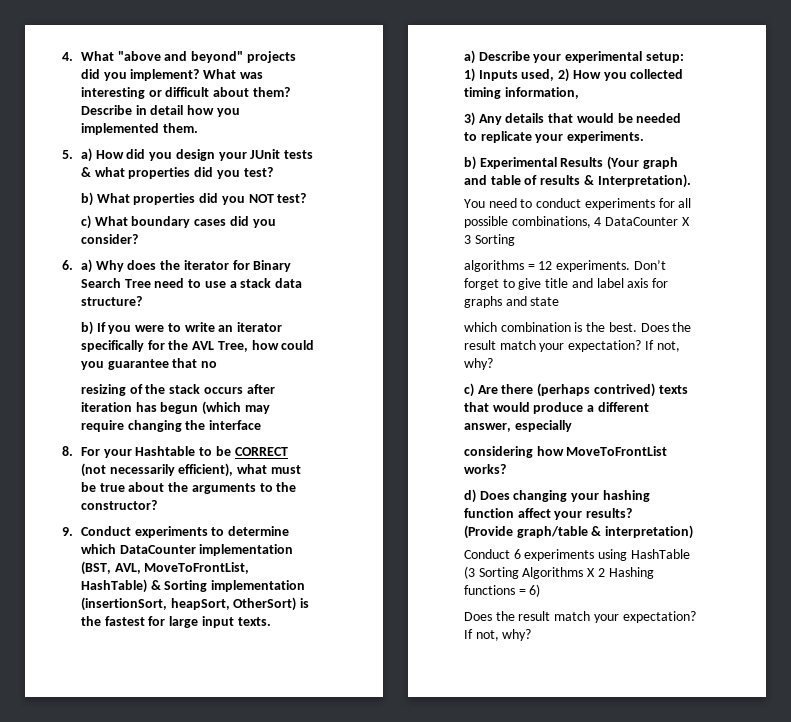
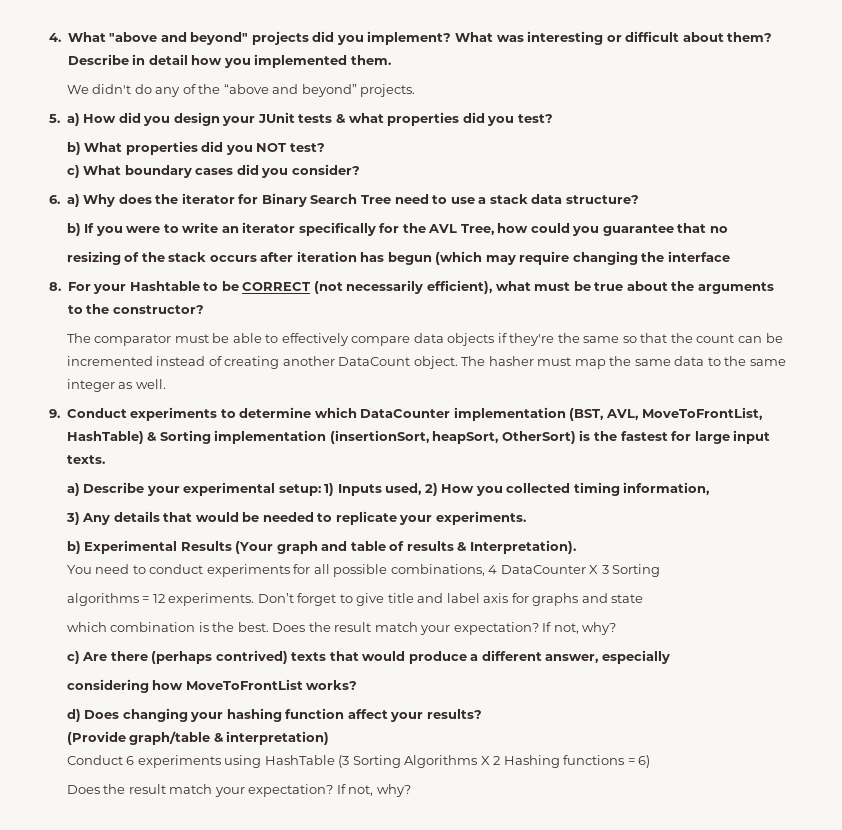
(198, 128) none -> [66,84,416,97] // We didn't do any of the “above and beyond” projects.
(157, 505) none -> [66,333,783,346] [66,356,786,369] [66,379,166,392] // The comparator must be able to effectively compare data objects if they're the same so that the count can be incremented instead of creating another DataCount object. The hasher must map the same data to the same integer as well.

